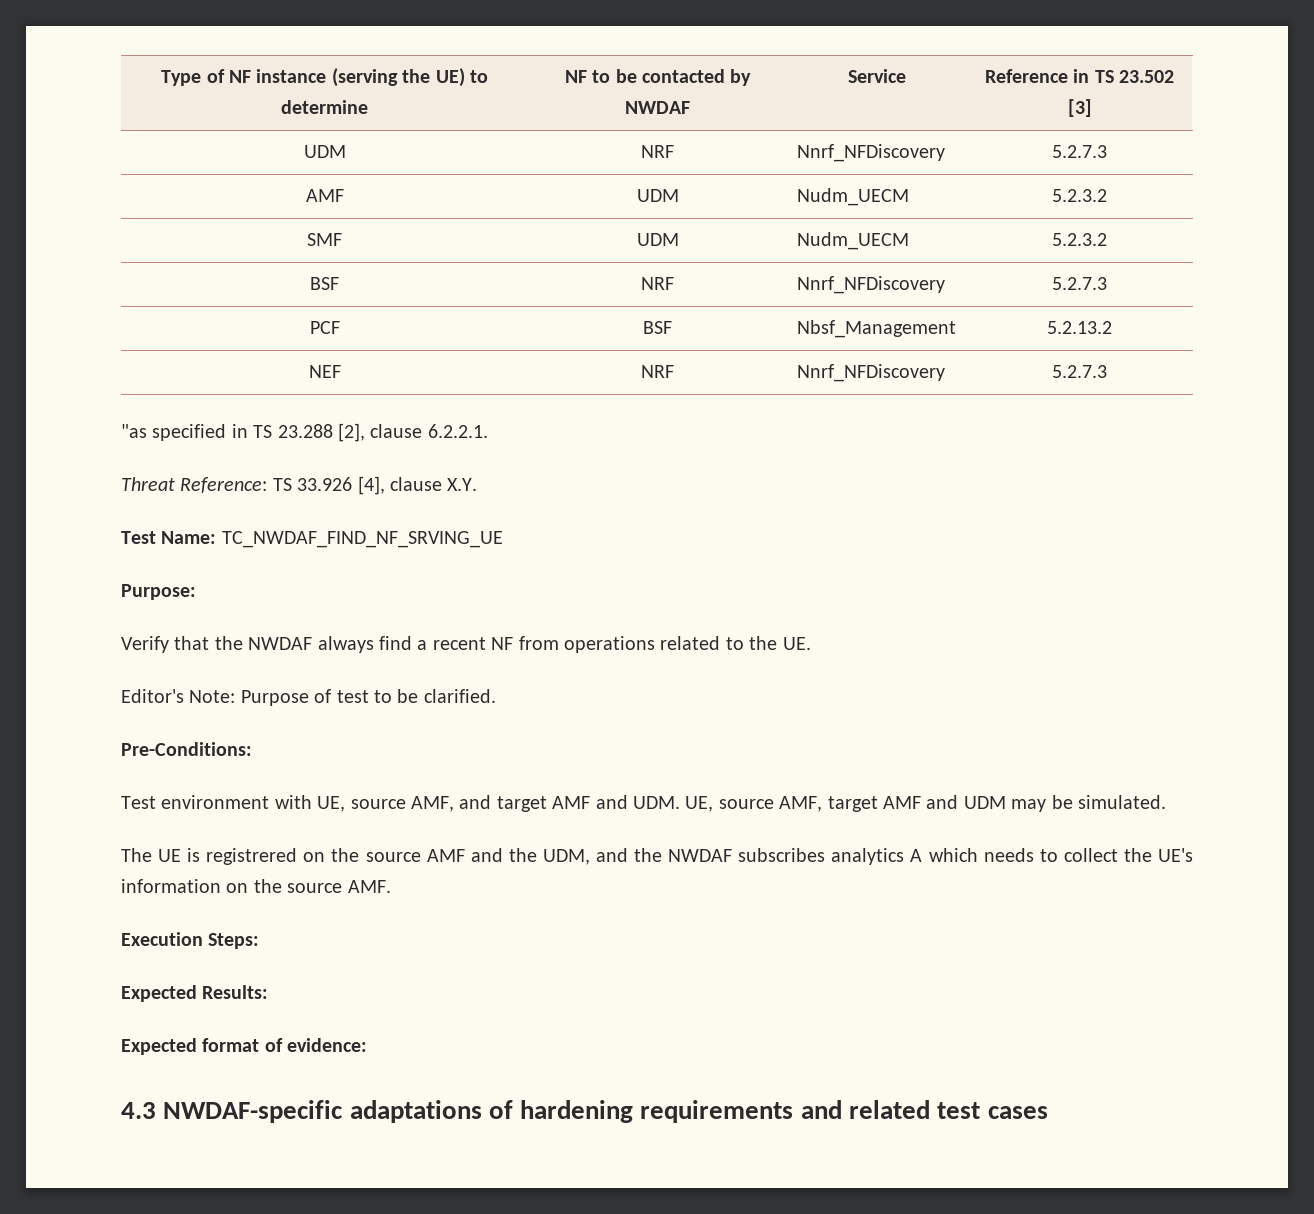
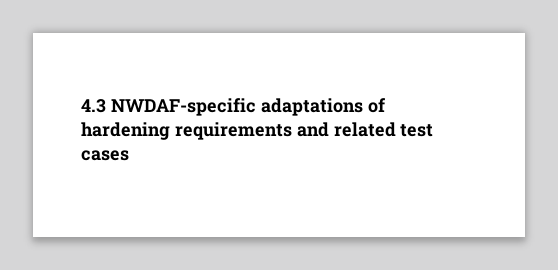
[161,68,488,87] [281,100,368,114] [564,69,752,86] [625,101,690,114] [848,69,906,83] [984,69,1175,83] [1067,99,1092,117] [303,145,346,158] [641,145,674,158] [796,144,945,162] [1052,145,1107,158] [305,189,344,202] [636,189,679,202] [796,188,909,206] [1052,189,1107,202] [307,233,342,246] [636,233,679,246] [796,232,909,250] [1052,233,1107,246] [310,277,339,290] [641,277,674,290] [796,276,945,294] [1052,277,1107,290] [309,321,340,334] [643,321,672,334] [796,320,956,338] [1047,321,1112,334] [308,365,341,378] [641,365,674,378] [796,364,945,382] [1052,365,1107,378] [121,423,488,442] [121,476,478,495] [121,531,503,548] [121,584,196,600] [121,636,811,653] [121,689,496,706] [121,742,252,756] [121,795,1166,812] [121,848,1194,865] [121,879,391,893] [121,932,260,949] [121,985,269,1002] [121,1038,368,1055] Type of NF instance (serving the UE) to determine | NF to be contacted by NWDAF | Service | Reference in TS 23.502 [3] // UDM | NRF | Nnrf_NFDiscovery | 5.2.7.3 // AMF | UDM | Nudm_UECM | 5.2.3.2 // SMF | UDM | Nudm_UECM | 5.2.3.2 // BSF | NRF | Nnrf_NFDiscovery | 5.2.7.3 // PCF | BSF | Nbsf_Management | 5.2.13.2 // NEF | NRF | Nnrf_NFDiscovery | 5.2.7.3 // "as specified in TS 23.288 [2], clause 6.2.2.1. // Threat Reference: TS 33.926 [4], clause X.Y. // Test Name: TC_NWDAF_FIND_NF_SRVING_UE // Purpose: // Verify that the NWDAF always find a recent NF from operations related to the UE. // Editor's Note: Purpose of test to be clarified. // Pre-Conditions: // Test environment with UE, source AMF, and target AMF and UDM. UE, source AMF, target AMF and UDM may be simulated. // The UE is registrered on the source AMF and the UDM, and the NWDAF subscribes analytics A which needs to collect the UE's information on the source AMF. // Execution Steps: // Expected Results: // Expected format of evidence: // -> (81, 106) none

